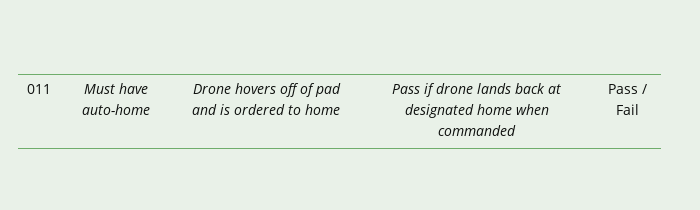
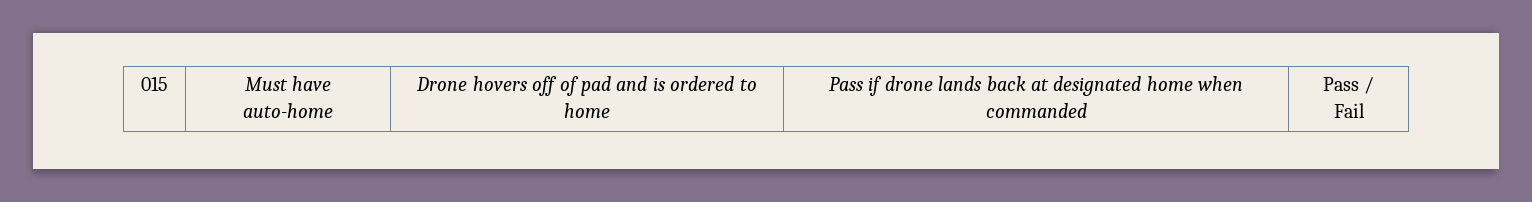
[27,84,51,94] 011 -> [141,76,168,91] 015

